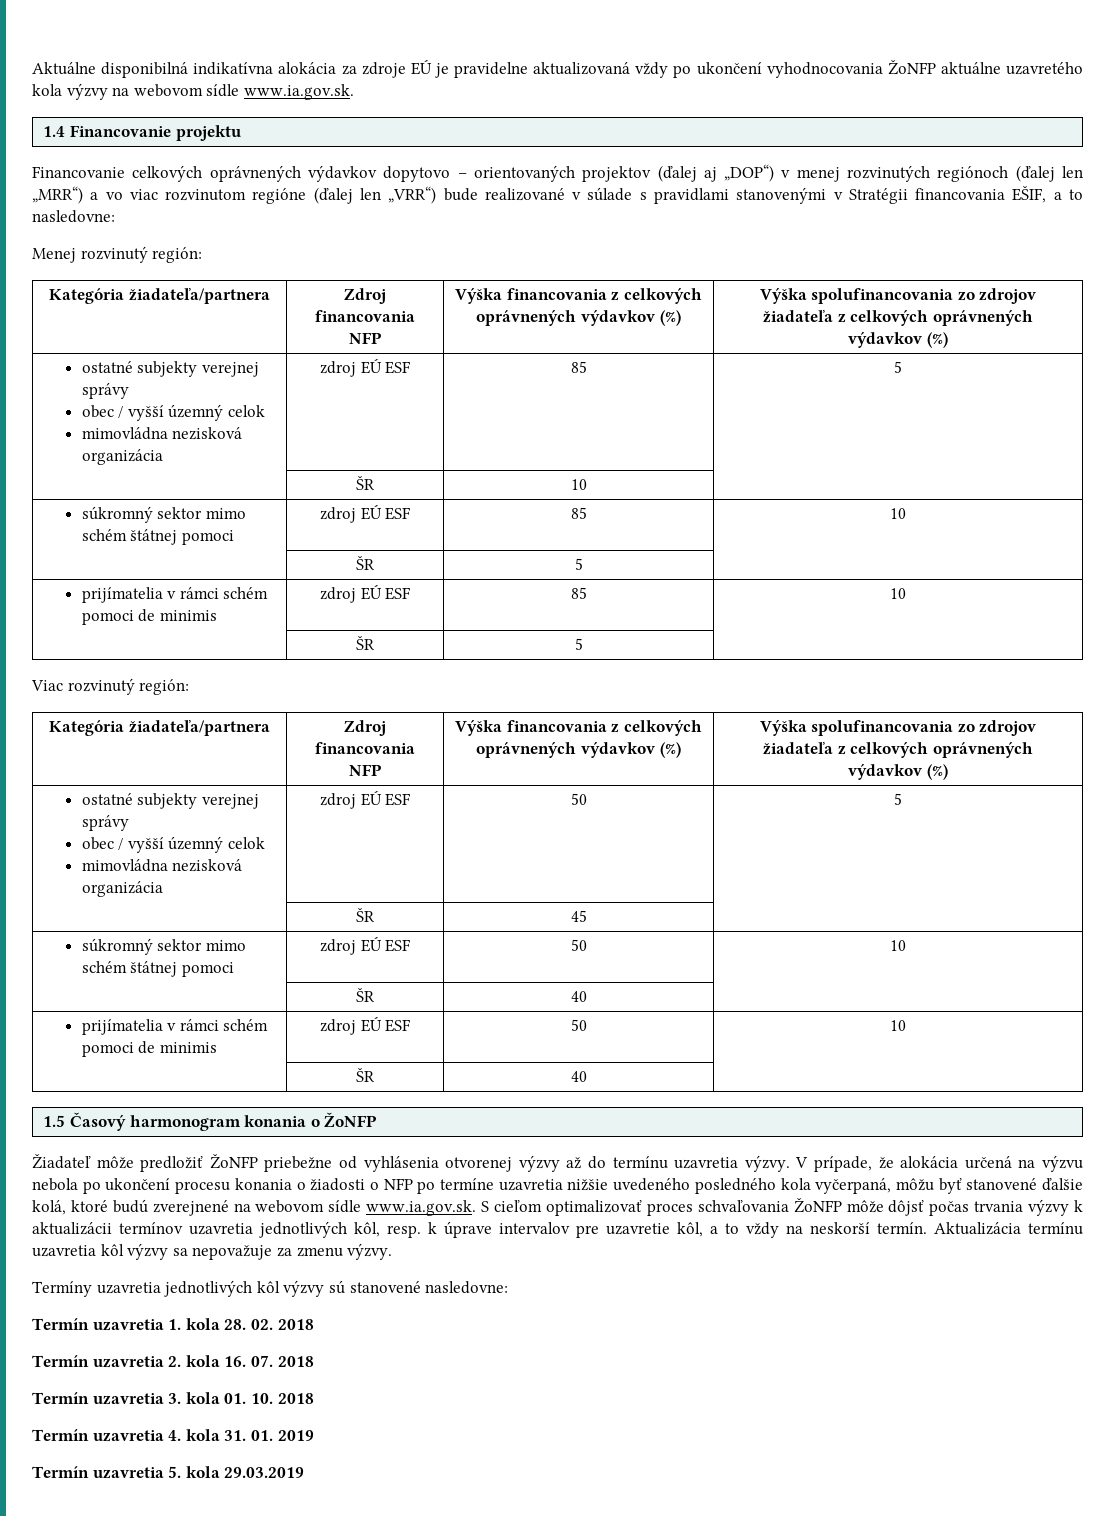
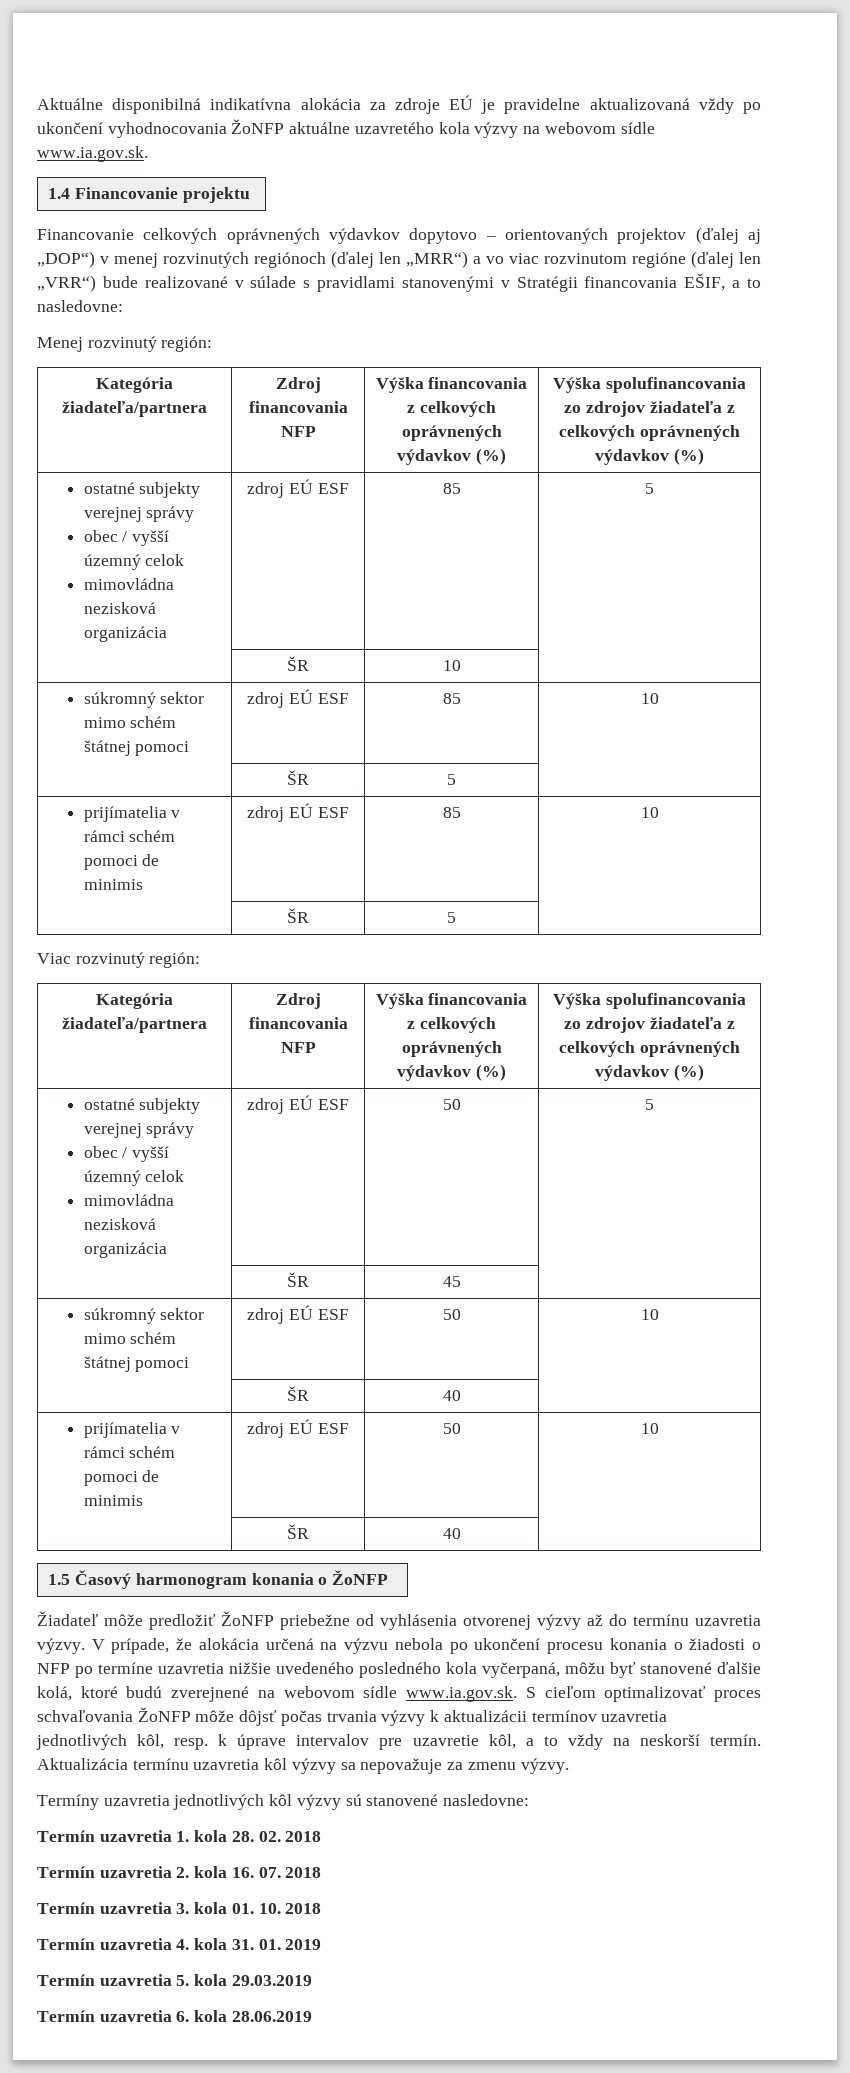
(305, 1472) none -> [37,2010,312,2022] // Termín uzavretia 6. kola 28.06.2019

